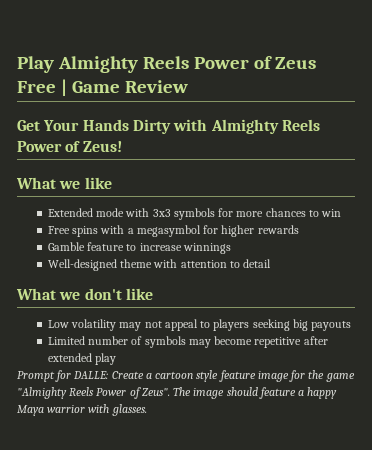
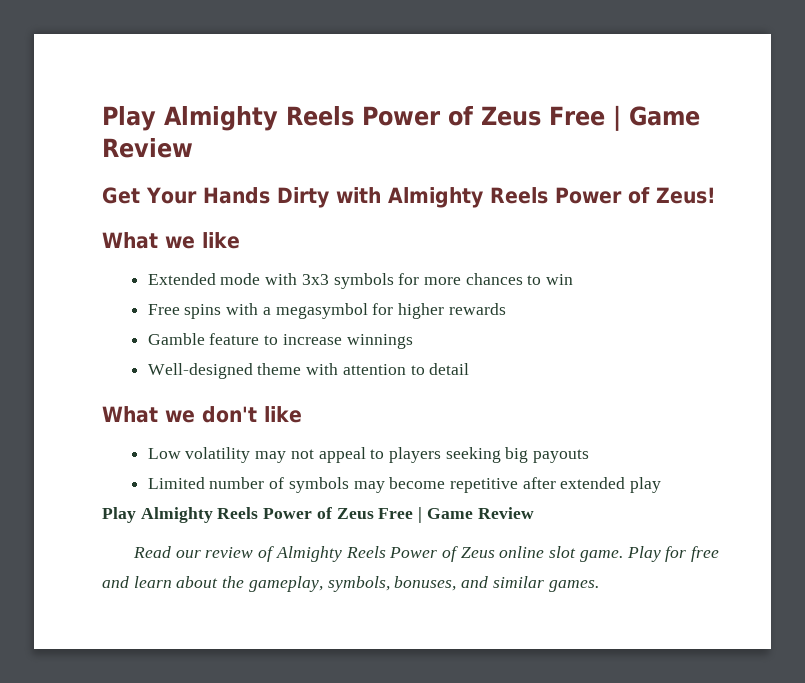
[17,370,355,382] [17,387,338,399] [17,404,147,416] Prompt for DALLE: Create a cartoon style feature image for the game "Almighty Reels Power of Zeus". The image should feature a happy Maya warrior with glasses. -> [102,507,534,523] [132,546,720,562] [102,576,599,592] Play Almighty Reels Power of Zeus Free | Game Review // Read our review of Almighty Reels Power of Zeus online slot game. Play for free and learn about the gameplay, symbols, bonuses, and similar games.

